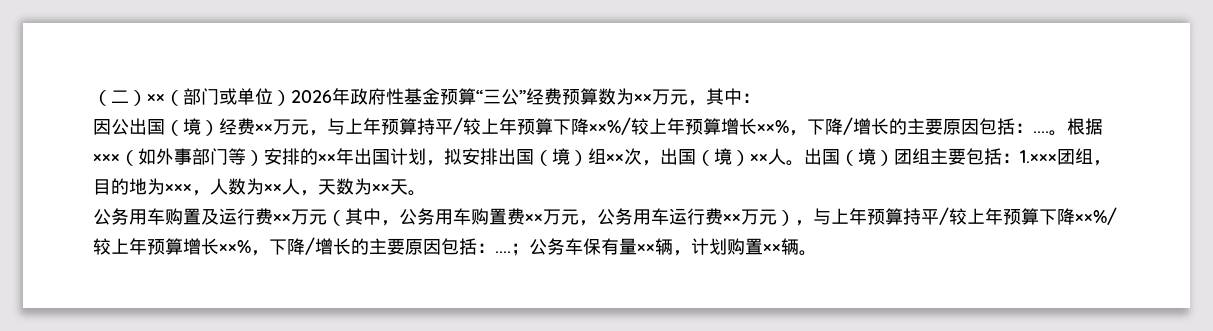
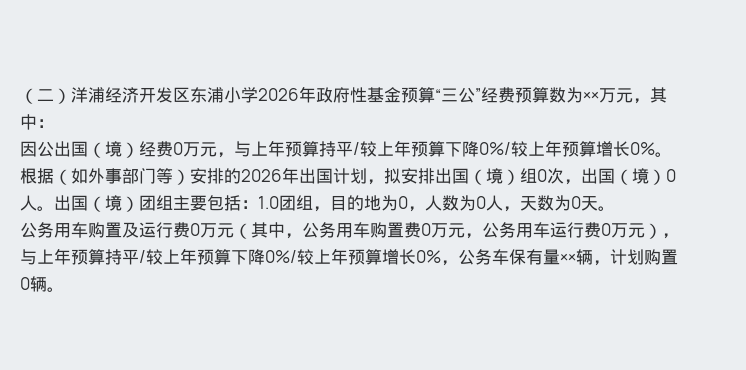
[147,88,291,106] ××（部门或单位） -> [71,87,258,103] 洋浦经济开发区东浦小学
[255,124,273,133] ×× -> [173,142,183,155] 0
[589,117,1103,136] [93,154,120,163] ××%/较上年预算增长××%，下降/增长的主要原因包括：....。根据××× -> [479,140,672,157] [20,168,54,184] 0%/较上年预算增长0%。根据
[318,154,336,163] ×× -> [241,169,282,182] 2026
[606,154,624,163] ×× -> [537,169,547,182] 0
[750,154,768,163] ×× -> [666,169,676,182] 0
[1020,150,1057,163] 1.××× -> [258,196,279,209] 1.0
[165,184,192,193] ××× -> [398,196,408,209] 0
[264,184,282,193] ×× -> [476,196,486,209] 0
[372,184,390,193] ×× -> [571,196,581,209] 0
[273,214,291,223] ×× -> [190,223,200,236] 0
[525,214,543,223] ×× -> [421,223,431,236] 0
[723,214,741,223] ×× -> [601,223,611,236] 0
[1075,207,1117,225] [93,237,529,256] ××%/较上年预算增长××%，下降/增长的主要原因包括：....； -> [265,248,458,266] 0%/较上年预算增长0%，
[763,244,781,253] ×× -> [20,277,30,290] 0

